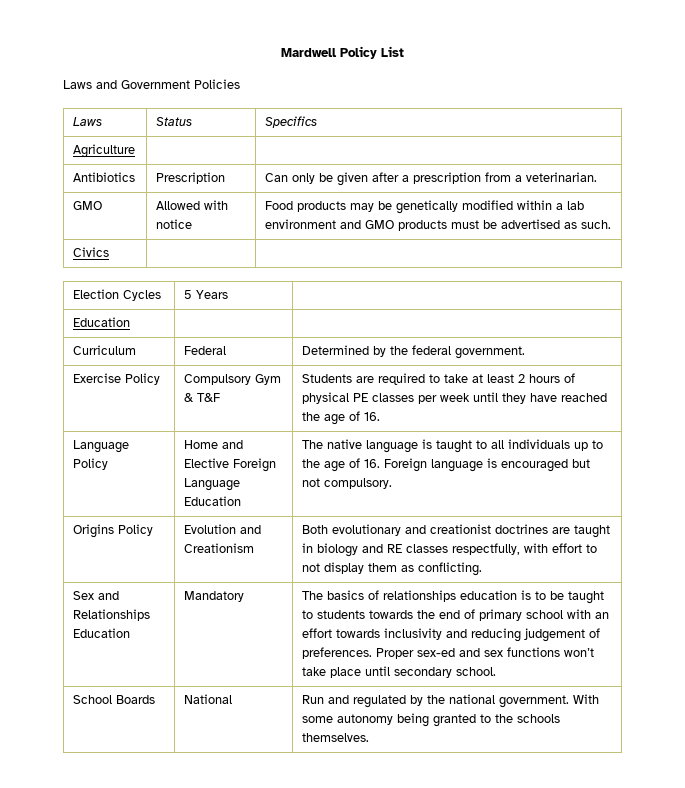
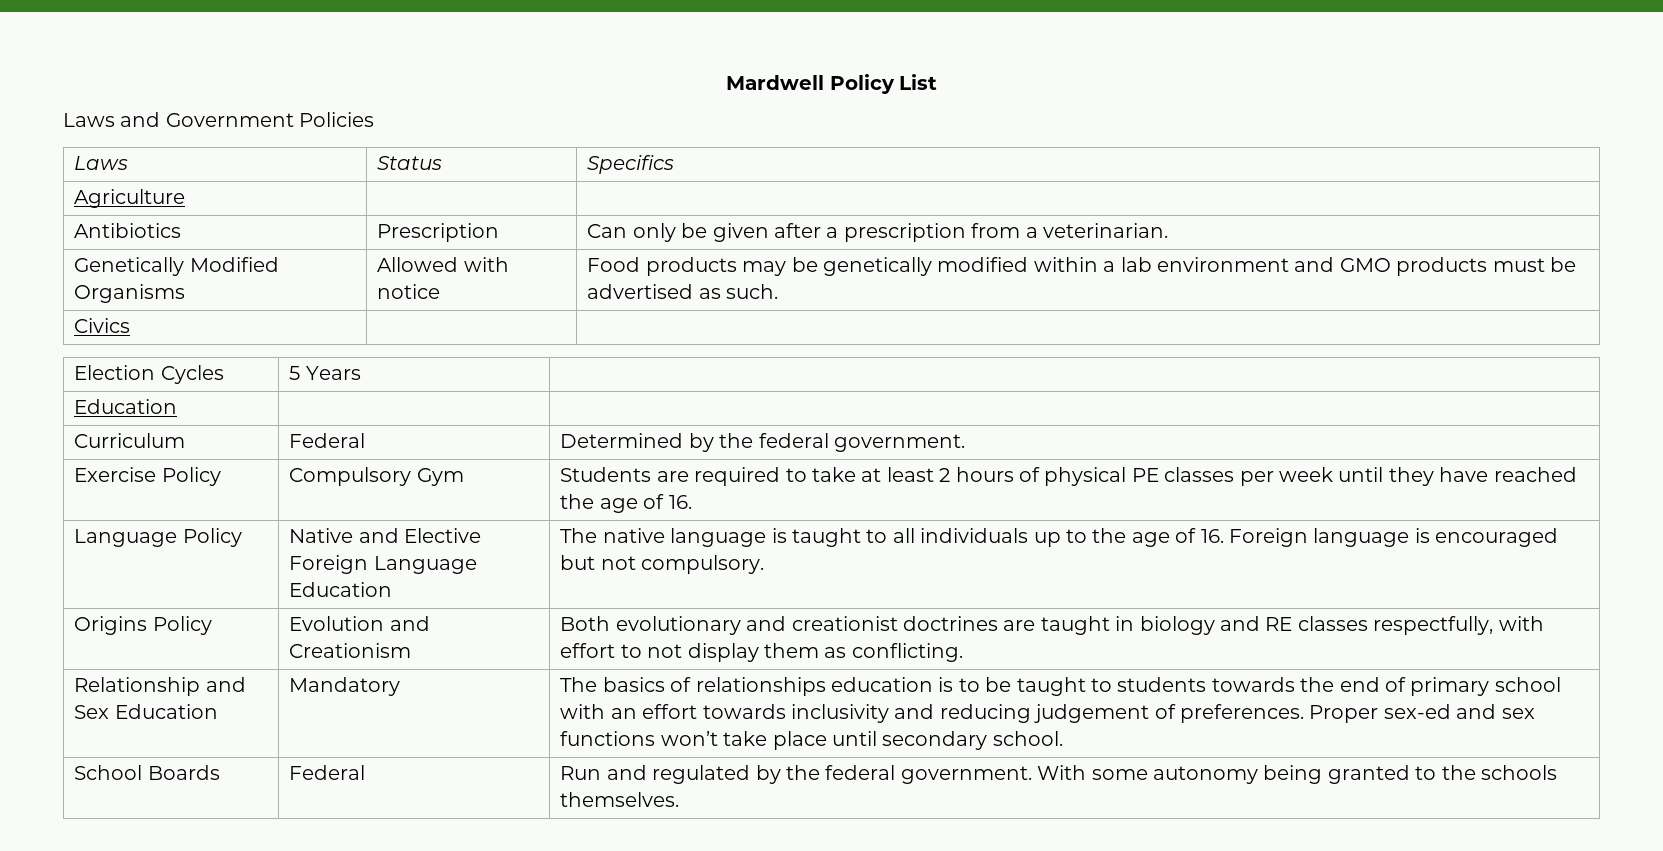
[73,201,103,210] GMO -> [74,257,279,276] [74,284,186,303] Genetically Modified Organisms
[184,393,221,402] & T&F -> (464, 477) none
[184,440,219,449] Home -> [289,528,354,543] Native
[73,591,120,600] [73,609,151,621] Sex and Relationships -> [74,677,246,696] [74,705,110,719] Relationship and Sex
[184,694,233,704] National -> [289,765,366,780] Federal
[449,694,496,704] national -> [825,765,896,780] federal

